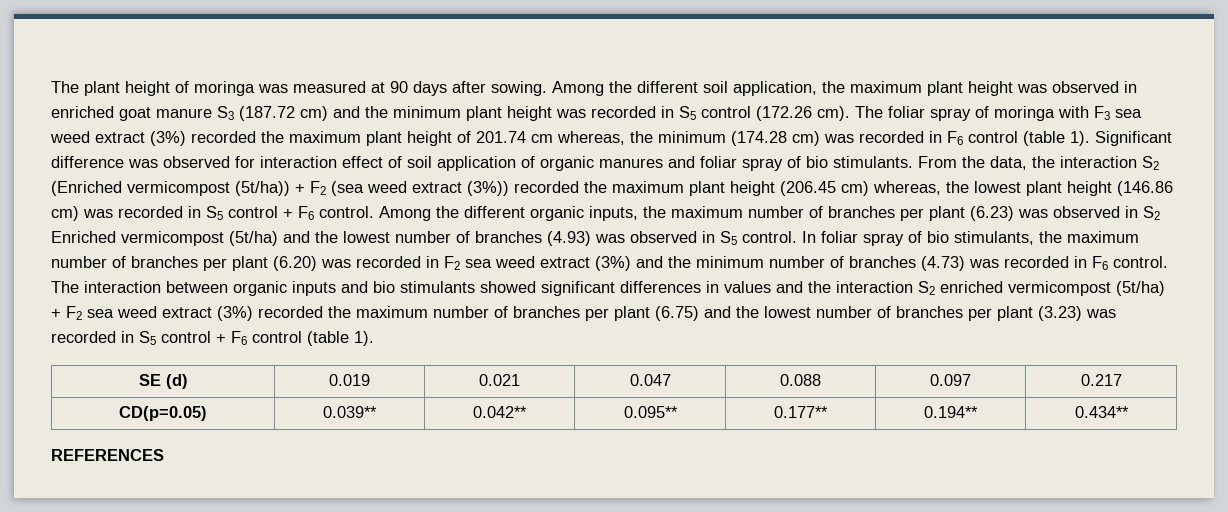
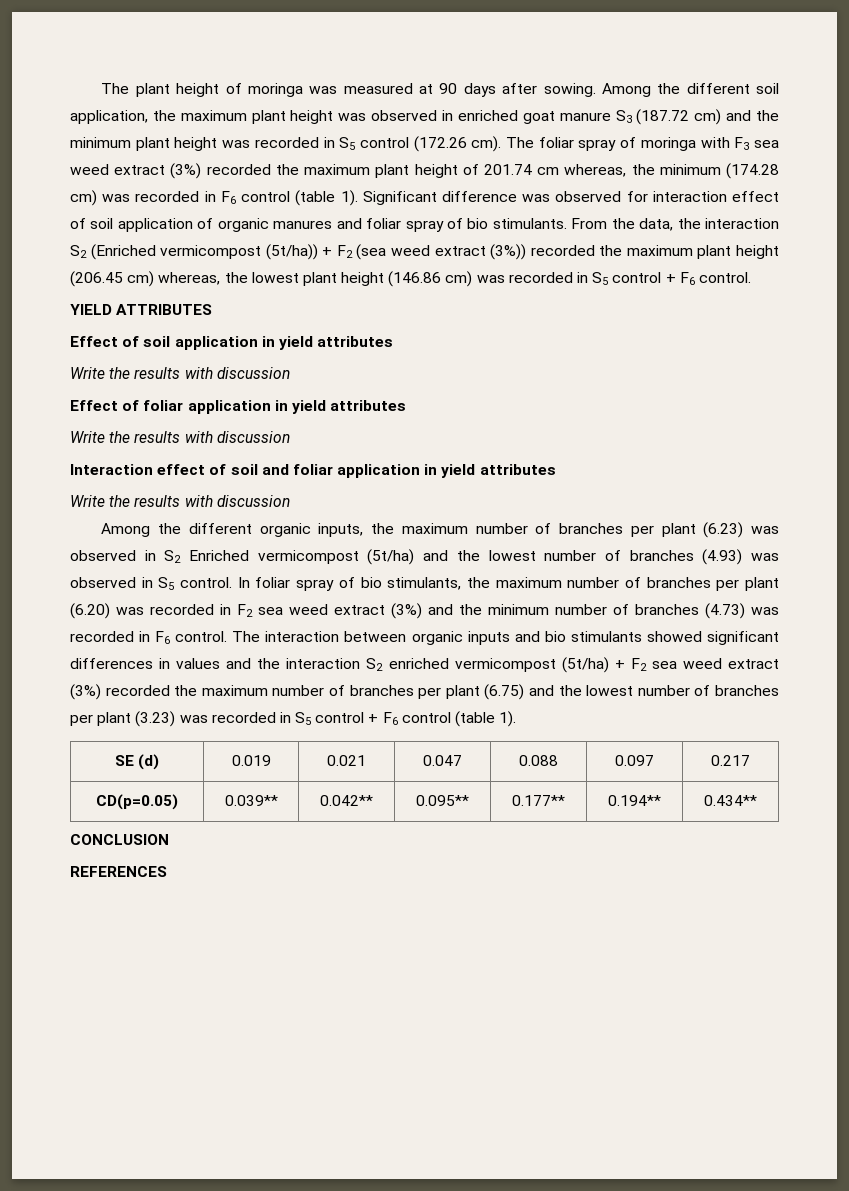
(374, 212) none -> [70,304,213,315] [70,336,394,350] [70,367,290,379] [70,400,407,414] [70,431,290,443] [70,464,556,478] [70,495,290,507] // YIELD ATTRIBUTES // Effect of soil application in yield attributes // Write the results with discussion // Effect of foliar application in yield attributes // Write the results with discussion // Interaction effect of soil and foliar application in yield attributes // Write the results with discussion //
(1129, 412) none -> [70,834,169,845] // CONCLUSION

